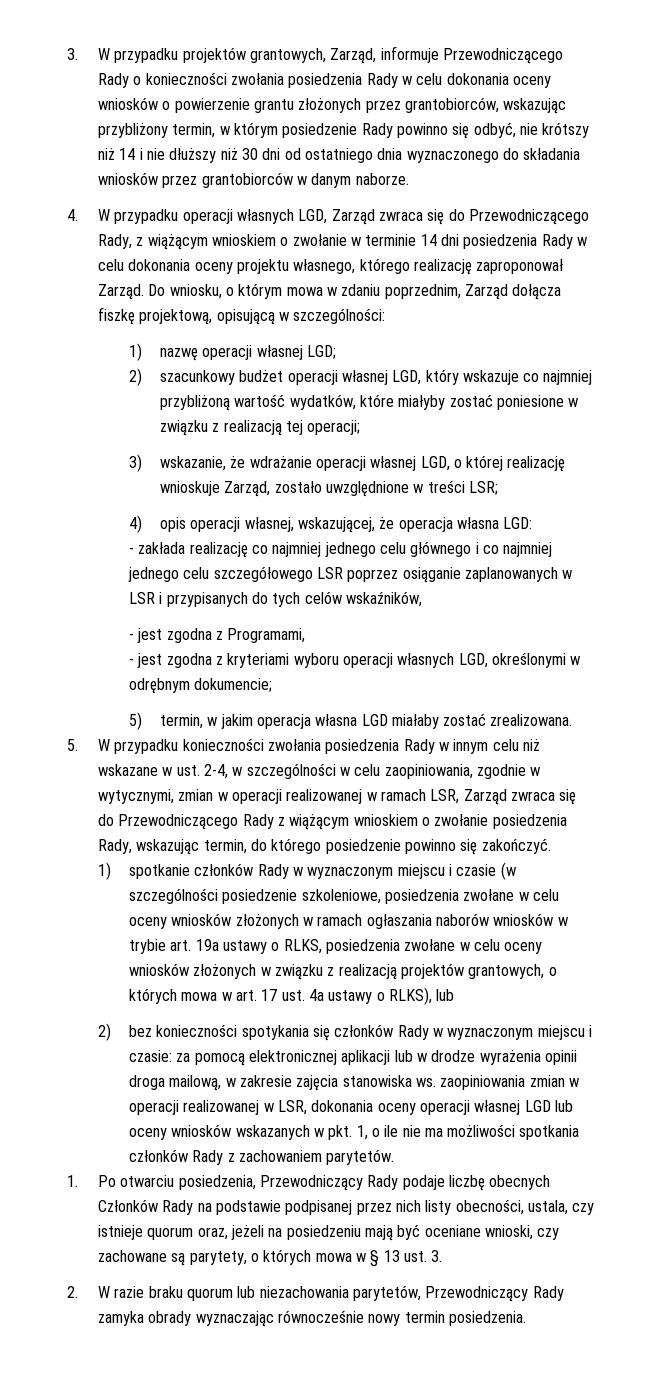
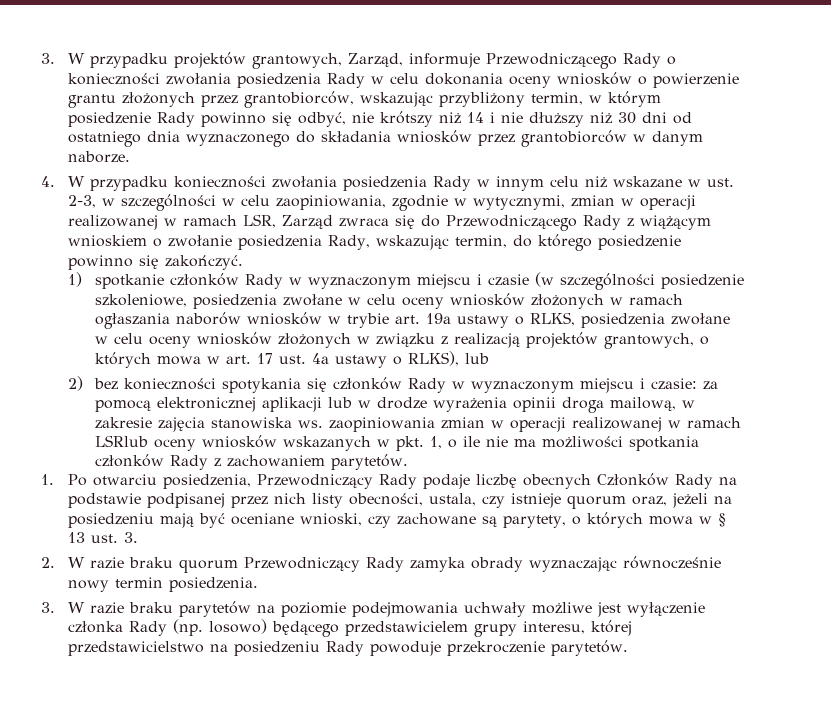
[182,209,589,225] [97,234,587,250] [97,258,565,275] [97,283,562,300] [97,307,386,325] [128,343,336,361] [128,368,593,386] [159,394,579,411] [159,420,361,436] [128,454,566,472] [159,480,498,497] [128,515,533,533] [128,541,553,558] [127,566,573,583] [128,591,422,607] [128,628,306,643] [128,652,581,668] [128,678,273,694] [128,712,573,730] [67,739,179,754] operacji własnych LGD, Zarząd zwraca się do Przewodniczącego Rady, z wiążącym wnioskiem o zwołanie w terminie 14 dni posiedzenia Rady w celu dokonania oceny projektu własnego, którego realizację zaproponował Zarząd. Do wniosku, o którym mowa w zdaniu poprzednim, Zarząd dołącza fiszkę projektową, opisującą w szczególności: // 1) nazwę operacji własnej LGD; // 2) szacunkowy budżet operacji własnej LGD, który wskazuje co najmniej przybliżoną wartość wydatków, które miałyby zostać poniesione w związku z realizacją tej operacji; // 3) wskazanie, że wdrażanie operacji własnej LGD, o której realizację wnioskuje Zarząd, zostało uwzględnione w treści LSR; // 4) opis operacji własnej, wskazującej, że operacja własna LGD: // - zakłada realizację co najmniej jednego celu głównego i co najmniej jednego celu szczegółowego LSR poprzez osiąganie zaplanowanych w LSR i przypisanych do tych celów wskaźników, // - jest zgodna z Programami, // - jest zgodna z kryteriami wyboru operacji własnych LGD, określonymi w odrębnym dokumencie; // 5) termin, w jakim operacja własna LGD miałaby zostać zrealizowana. // 5. W przypadku -> (168, 183) none
[203,764,228,779] 2-4, -> [67,195,96,208] 2-3,
[277,1100,573,1115] LSR, dokonania oceny operacji własnej LGD lub -> [686,417,741,428] [94,435,148,447] ramach LSRlub
[237,1285,421,1301] lub niezachowania parytetów, -> (238, 566) none
(526, 1318) none -> [41,601,705,617] [67,619,632,637] [67,640,628,656] // 3. W razie braku parytetów na poziomie podejmowania uchwały możliwe jest wyłączenie członka Rady (np. losowo) będącego przedstawicielem grupy interesu, której przedstawicielstwo na posiedzeniu Rady powoduje przekroczenie parytetów.

